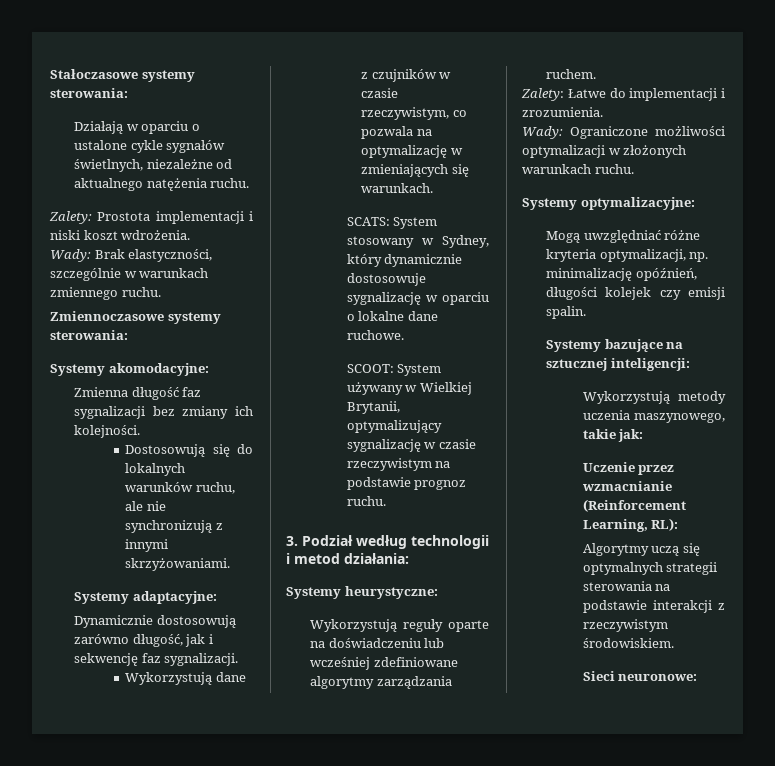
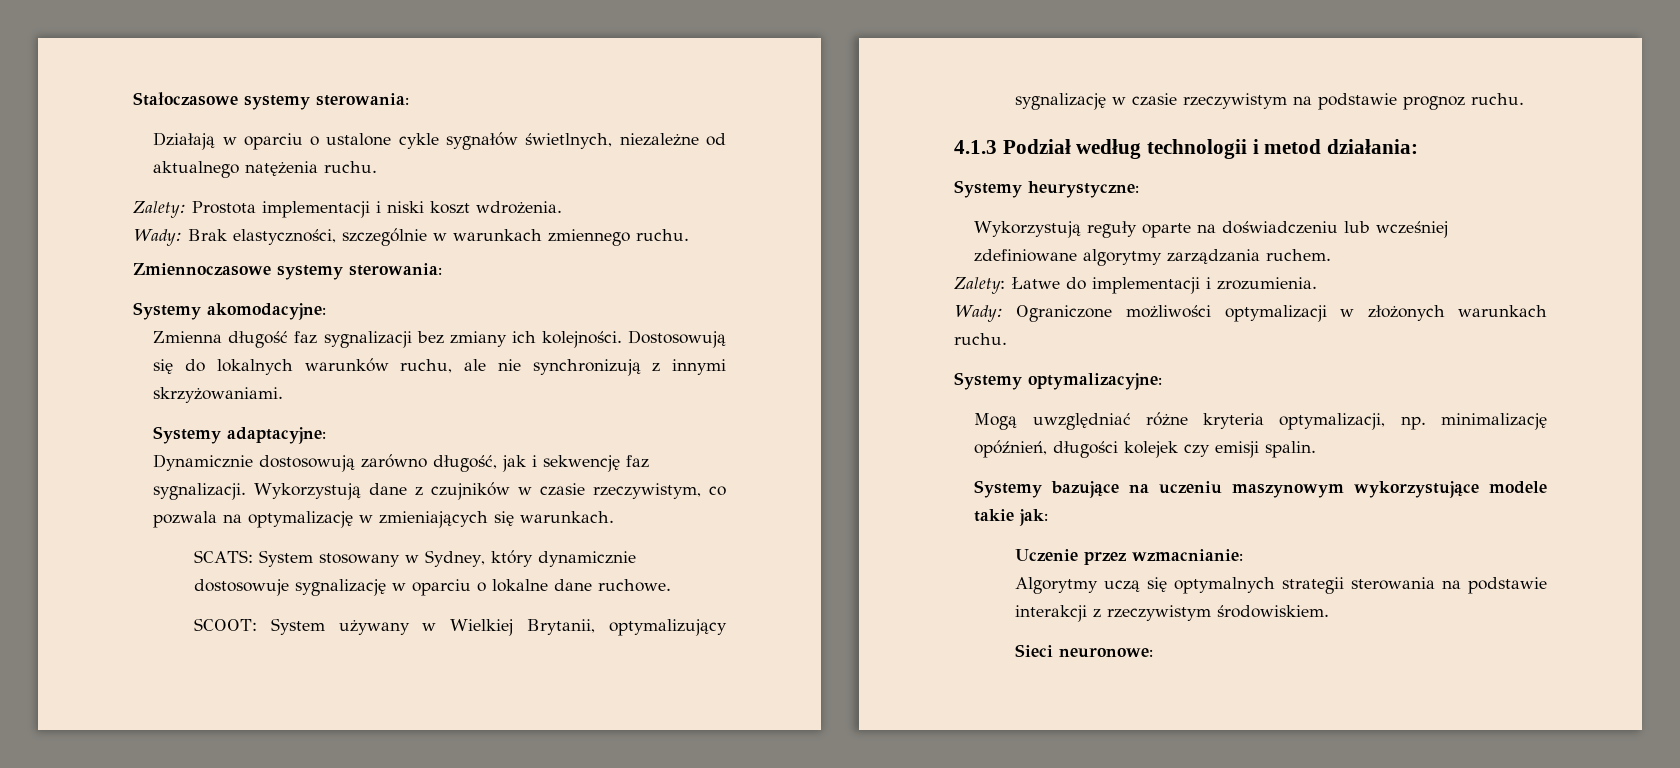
(141, 431) // -> (622, 339) none
(239, 659) // -> (247, 491) none
[286,536,298,546] 3. -> [954,140,997,154] 4.1.3
[546,358,690,371] [582,391,726,404] [582,410,725,423] sztucznej inteligencji: // Wykorzystują metody uczenia maszynowego, -> [1159,481,1547,498] uczeniu maszynowym wykorzystujące modele
[581,481,672,491] [582,499,686,512] [582,518,679,532] wzmacnianie (Reinforcement Learning, RL): -> [1131,549,1243,561] wzmacnianie:

